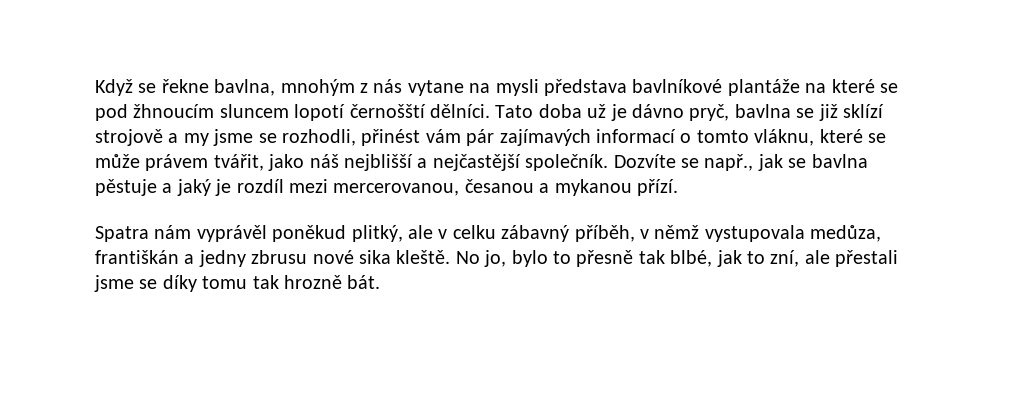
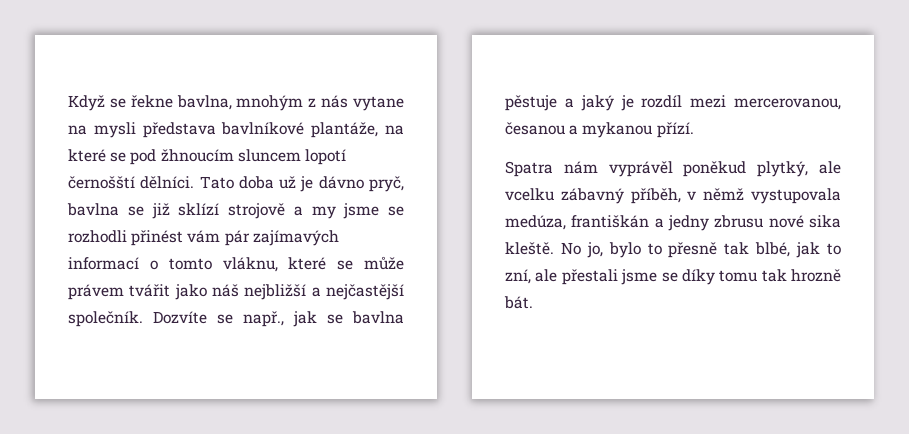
[727,79,800,96] plantáže -> [311,122,379,138] plantáže,
[282,129,356,146] rozhodli, -> [68,230,127,243] rozhodli
[213,154,264,171] tvářit, -> [129,284,171,297] tvářit
[344,154,413,171] nejblišší -> [244,284,307,300] nejbližší
[351,225,496,242] plitký, ale v celku -> [757,161,841,177] [505,188,554,201] plytký, ale vcelku
[810,225,882,242] medůza, -> [505,215,566,230] medúza,

